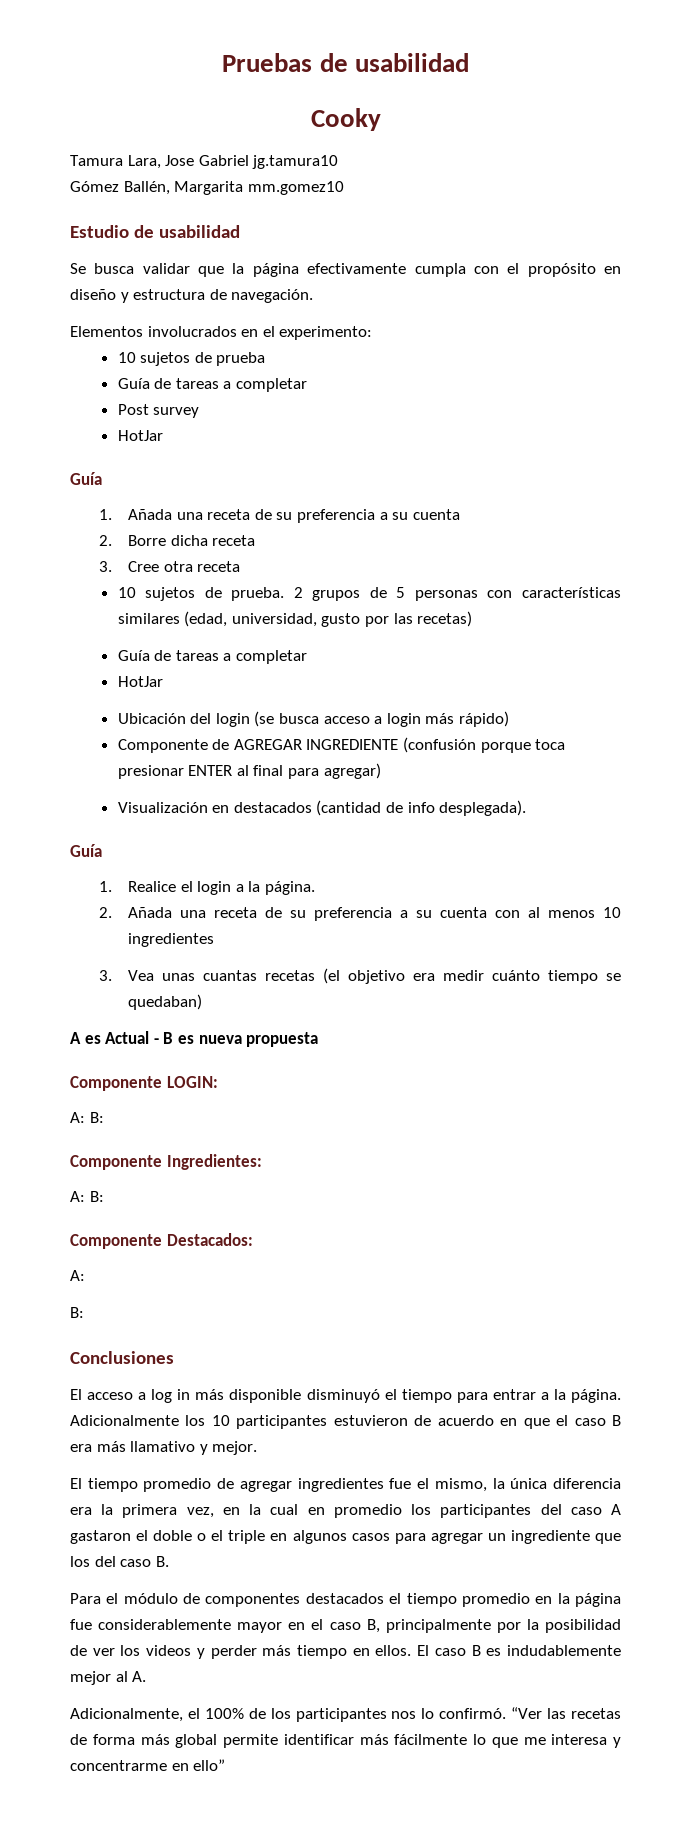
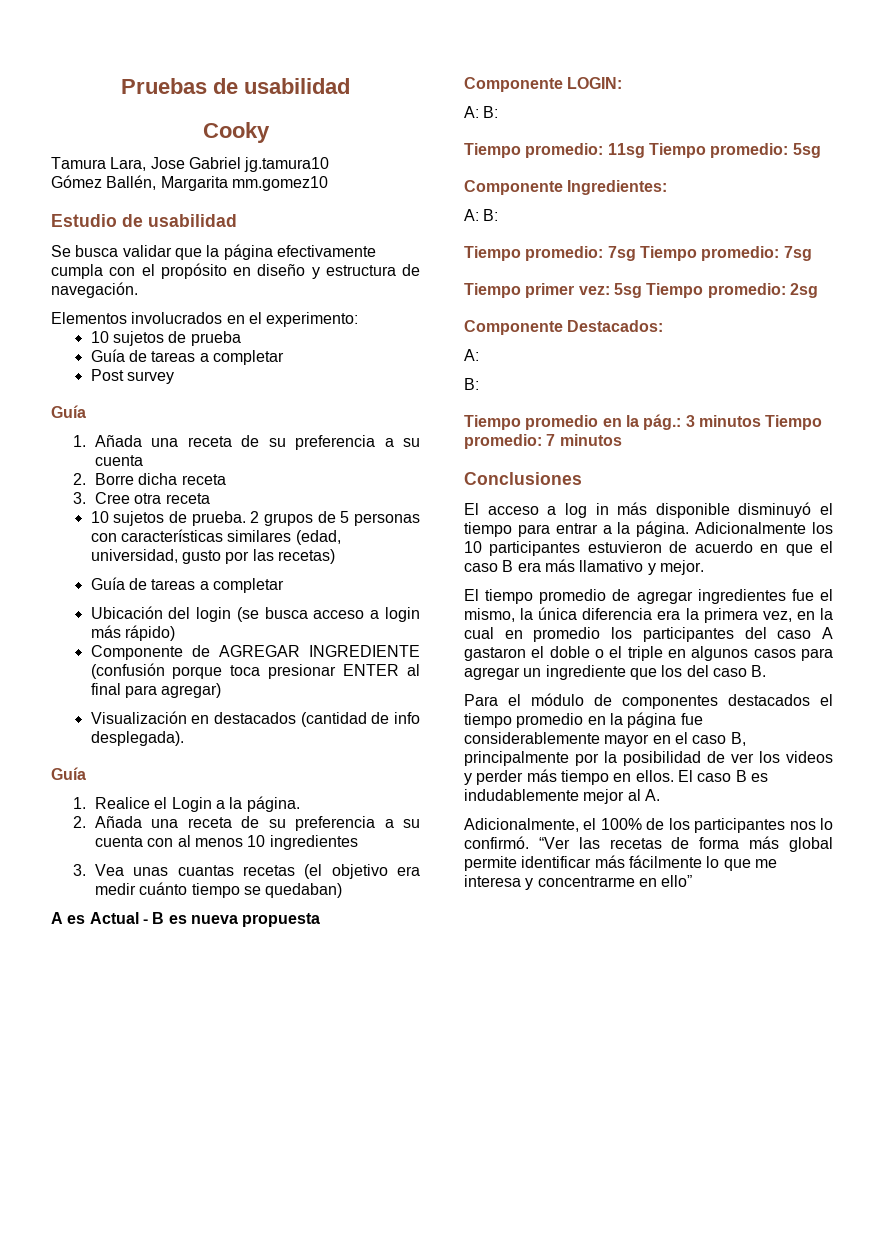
[117,430,163,441] // HotJar -> (174, 377) none
[117,676,163,687] // HotJar -> (284, 585) none
[197,881,232,895] login -> [171,797,212,812] Login
[70,1154,262,1170] [70,1191,104,1202] [70,1233,253,1249] [70,1270,85,1281] [70,1307,84,1318] Componente Ingredientes: // A: B: // Componente Destacados: // A: // B: -> [464,143,821,158] [464,180,668,195] [464,209,499,221] [464,246,812,261] [464,283,818,298] [464,320,664,335] [464,349,479,361] [464,378,479,390] [464,414,823,430] [464,434,622,449] Tiempo promedio: 11sg Tiempo promedio: 5sg // Componente Ingredientes: // A: B: // Tiempo promedio: 7sg Tiempo promedio: 7sg // Tiempo primer vez: 5sg Tiempo promedio: 2sg // Componente Destacados: // A: // B: // Tiempo promedio en la pág.: 3 minutos Tiempo promedio: 7 minutos

